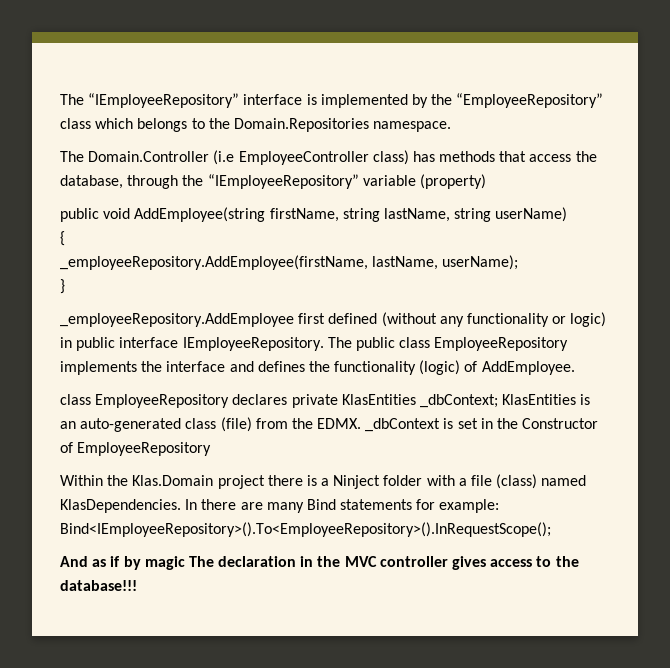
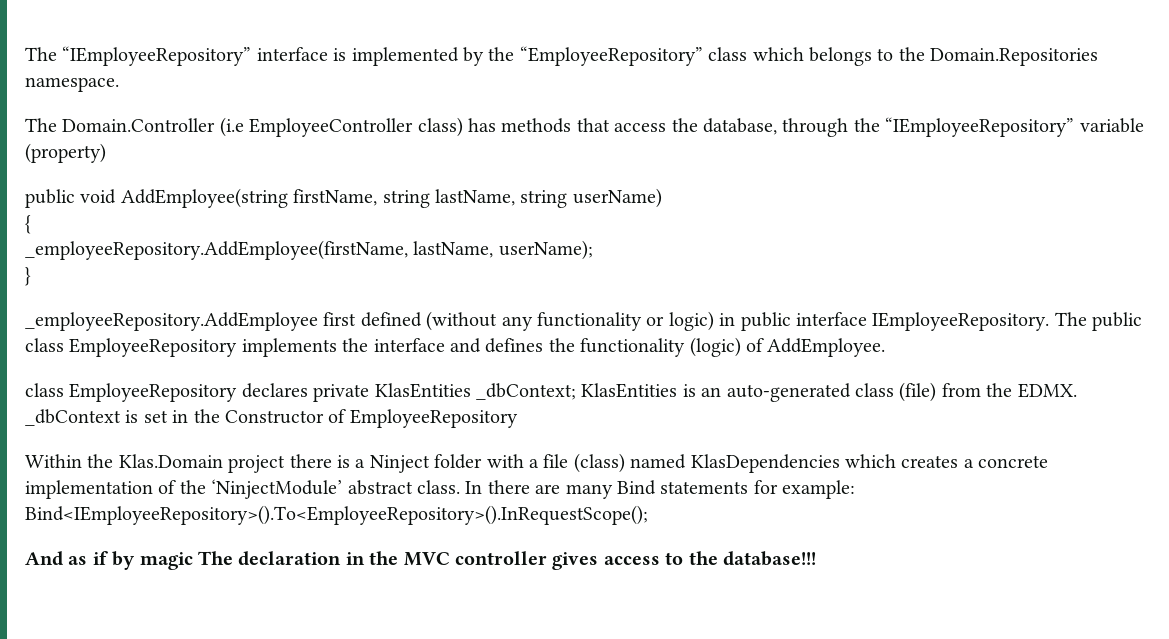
[60,499,181,513] KlasDependencies. -> [690,454,1049,473] [25,479,460,499] KlasDependencies which creates a concrete implementation of the ‘NinjectModule’ abstract class.

